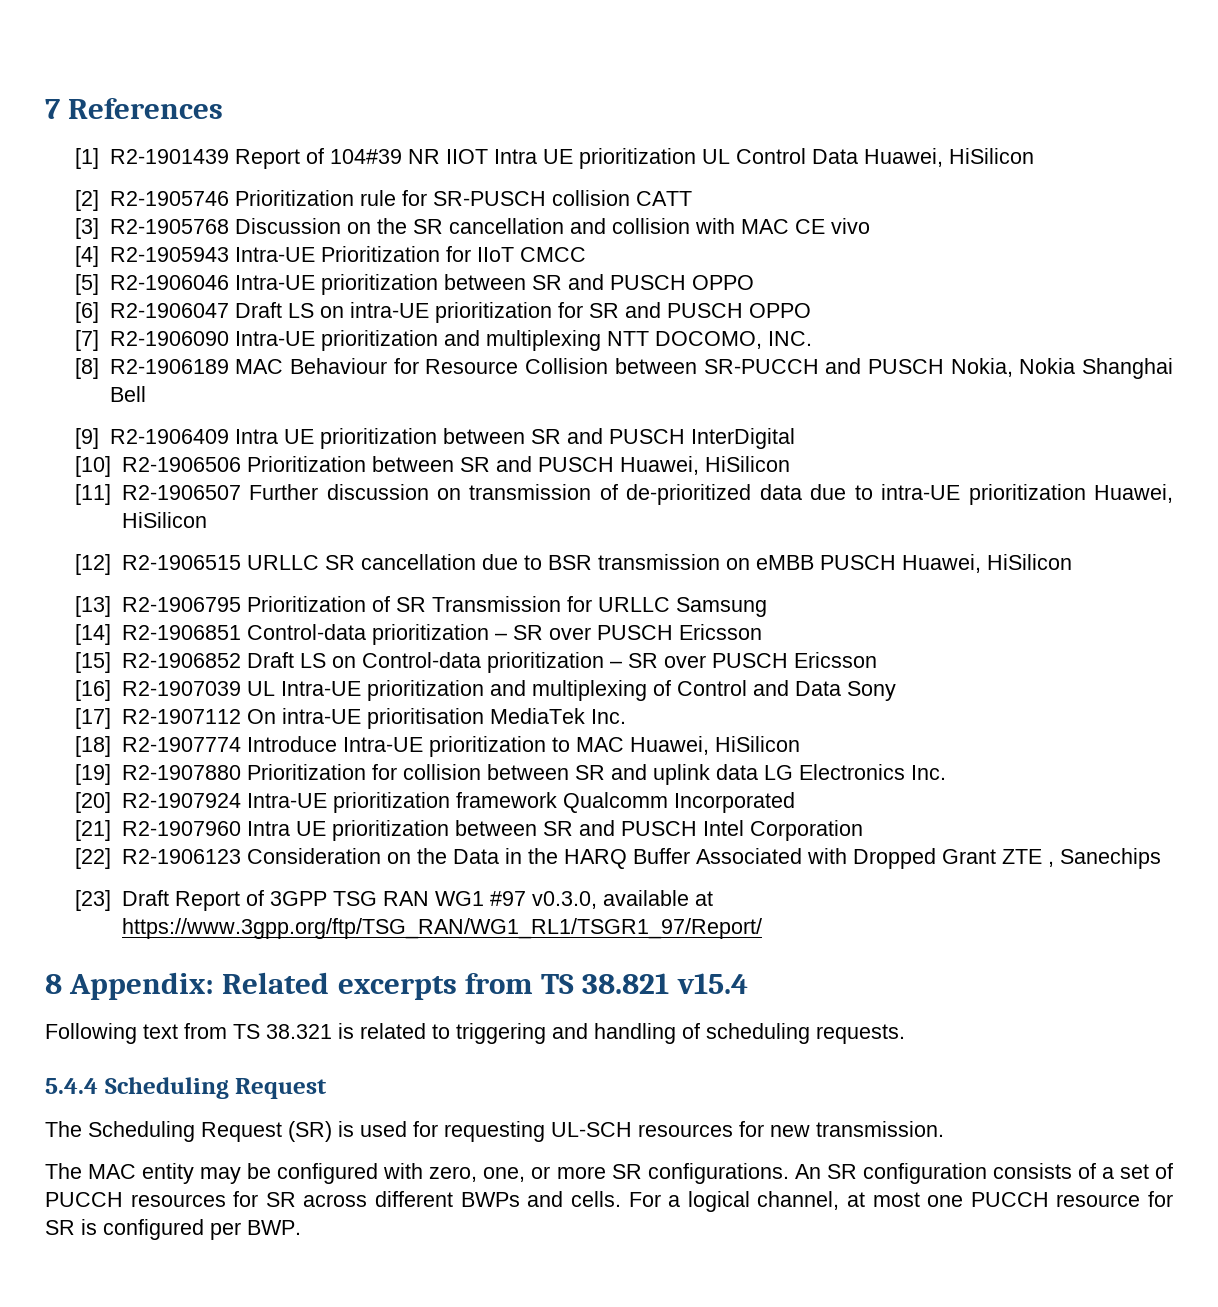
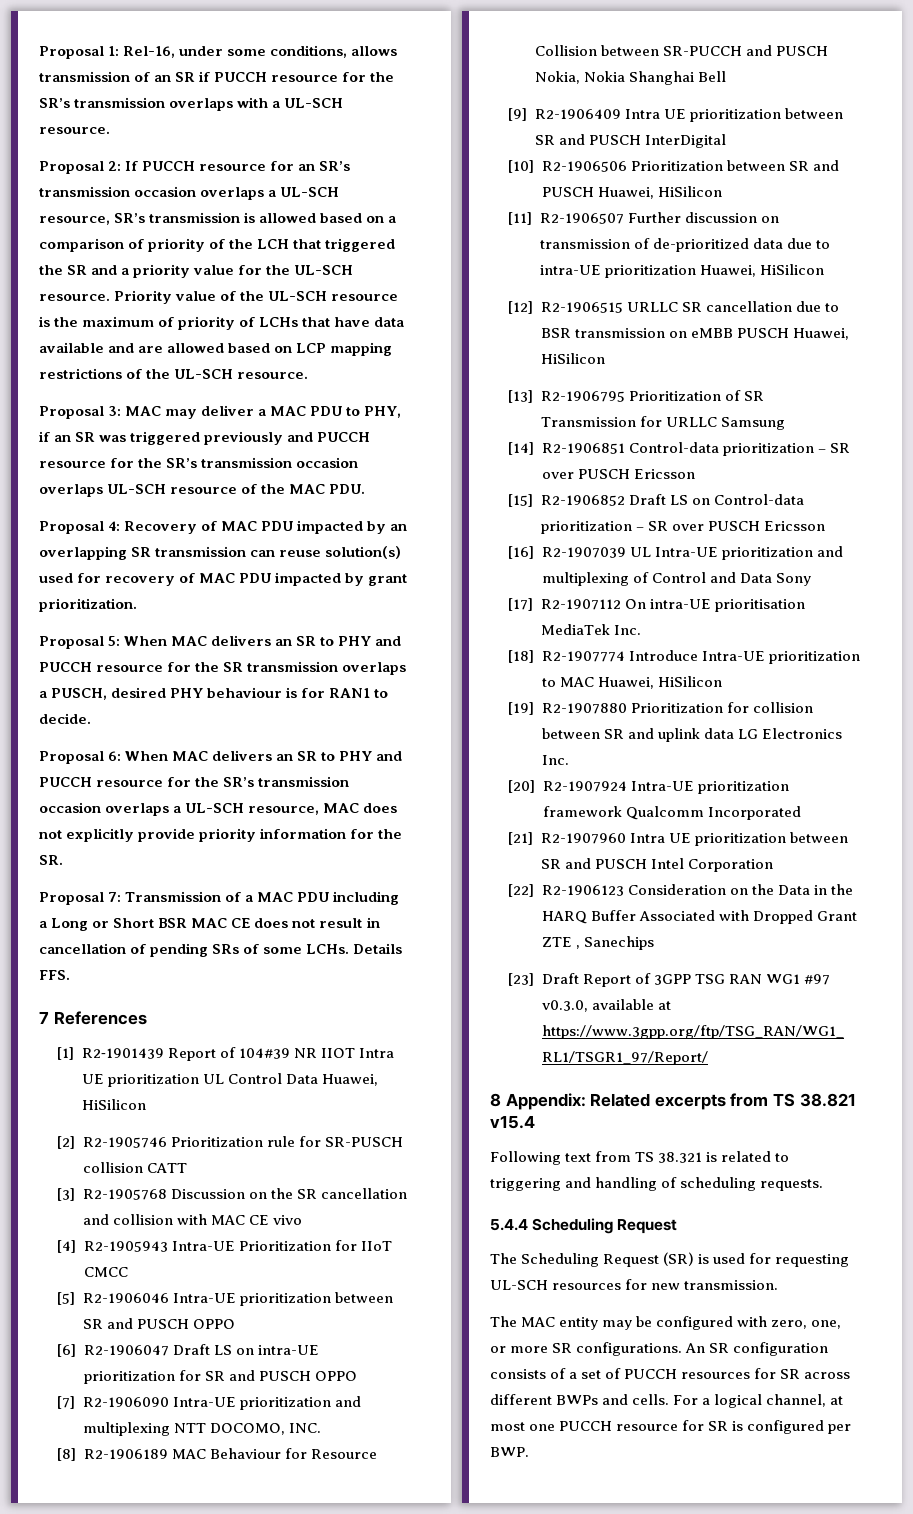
(45, 109) none -> [39,45,398,59] [39,71,395,82] [39,97,344,111] [39,127,110,134] [39,161,351,174] [39,186,340,200] [39,212,397,225] [39,238,396,252] [39,264,354,278] [39,290,399,304] [39,316,405,330] [39,342,393,356] [39,368,309,379] [39,405,402,419] [39,431,371,445] [39,457,359,468] [39,484,366,497] [39,520,408,534] [39,546,402,560] [39,572,408,586] [39,598,137,612] [39,635,402,649] [39,661,407,675] [39,687,389,700] [39,713,91,724] [39,750,403,764] [39,776,350,787] [39,802,398,816] [39,828,403,842] [39,855,63,865] [39,891,400,905] [39,917,380,931] [39,943,403,957] [39,970,70,980] Proposal 1: Rel-16, under some conditions, allows transmission of an SR if PUCCH resource for the SR’s transmission overlaps with a UL-SCH resource. // Proposal 2: If PUCCH resource for an SR’s transmission occasion overlaps a UL-SCH resource, SR’s transmission is allowed based on a comparison of priority of the LCH that triggered the SR and a priority value for the UL-SCH resource. Priority value of the UL-SCH resource is the maximum of priority of LCHs that have data available and are allowed based on LCP mapping restrictions of the UL-SCH resource. // Proposal 3: MAC may deliver a MAC PDU to PHY, if an SR was triggered previously and PUCCH resource for the SR’s transmission occasion overlaps UL-SCH resource of the MAC PDU. // Proposal 4: Recovery of MAC PDU impacted by an overlapping SR transmission can reuse solution(s) used for recovery of MAC PDU impacted by grant prioritization. // Proposal 5: When MAC delivers an SR to PHY and PUCCH resource for the SR transmission overlaps a PUSCH, desired PHY behaviour is for RAN1 to decide. // Proposal 6: When MAC delivers an SR to PHY and PUCCH resource for the SR’s transmission occasion overlaps a UL-SCH resource, MAC does not explicitly provide priority information for the SR. // Proposal 7: Transmission of a MAC PDU including a Long or Short BSR MAC CE does not result in cancellation of pending SRs of some LCHs. Details FFS. //

